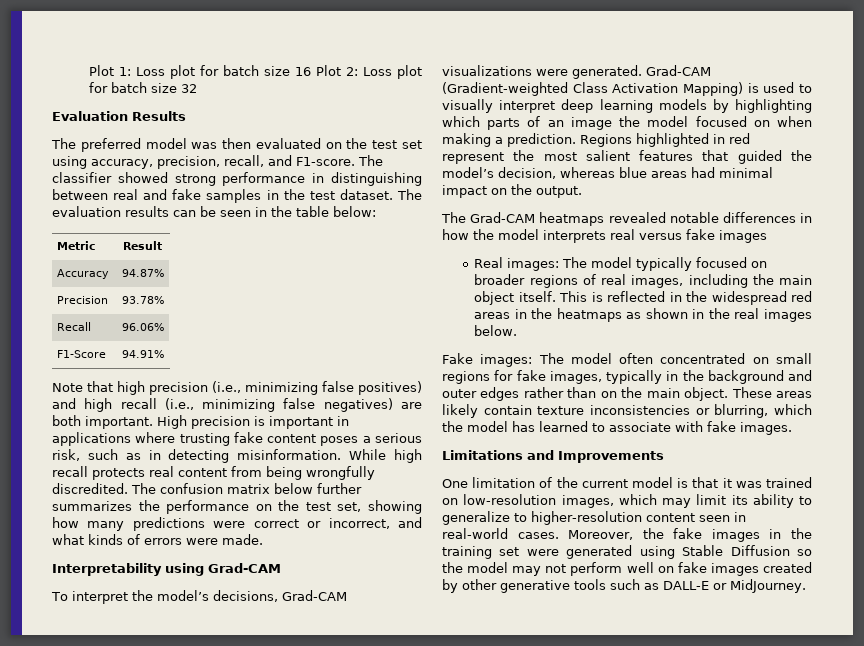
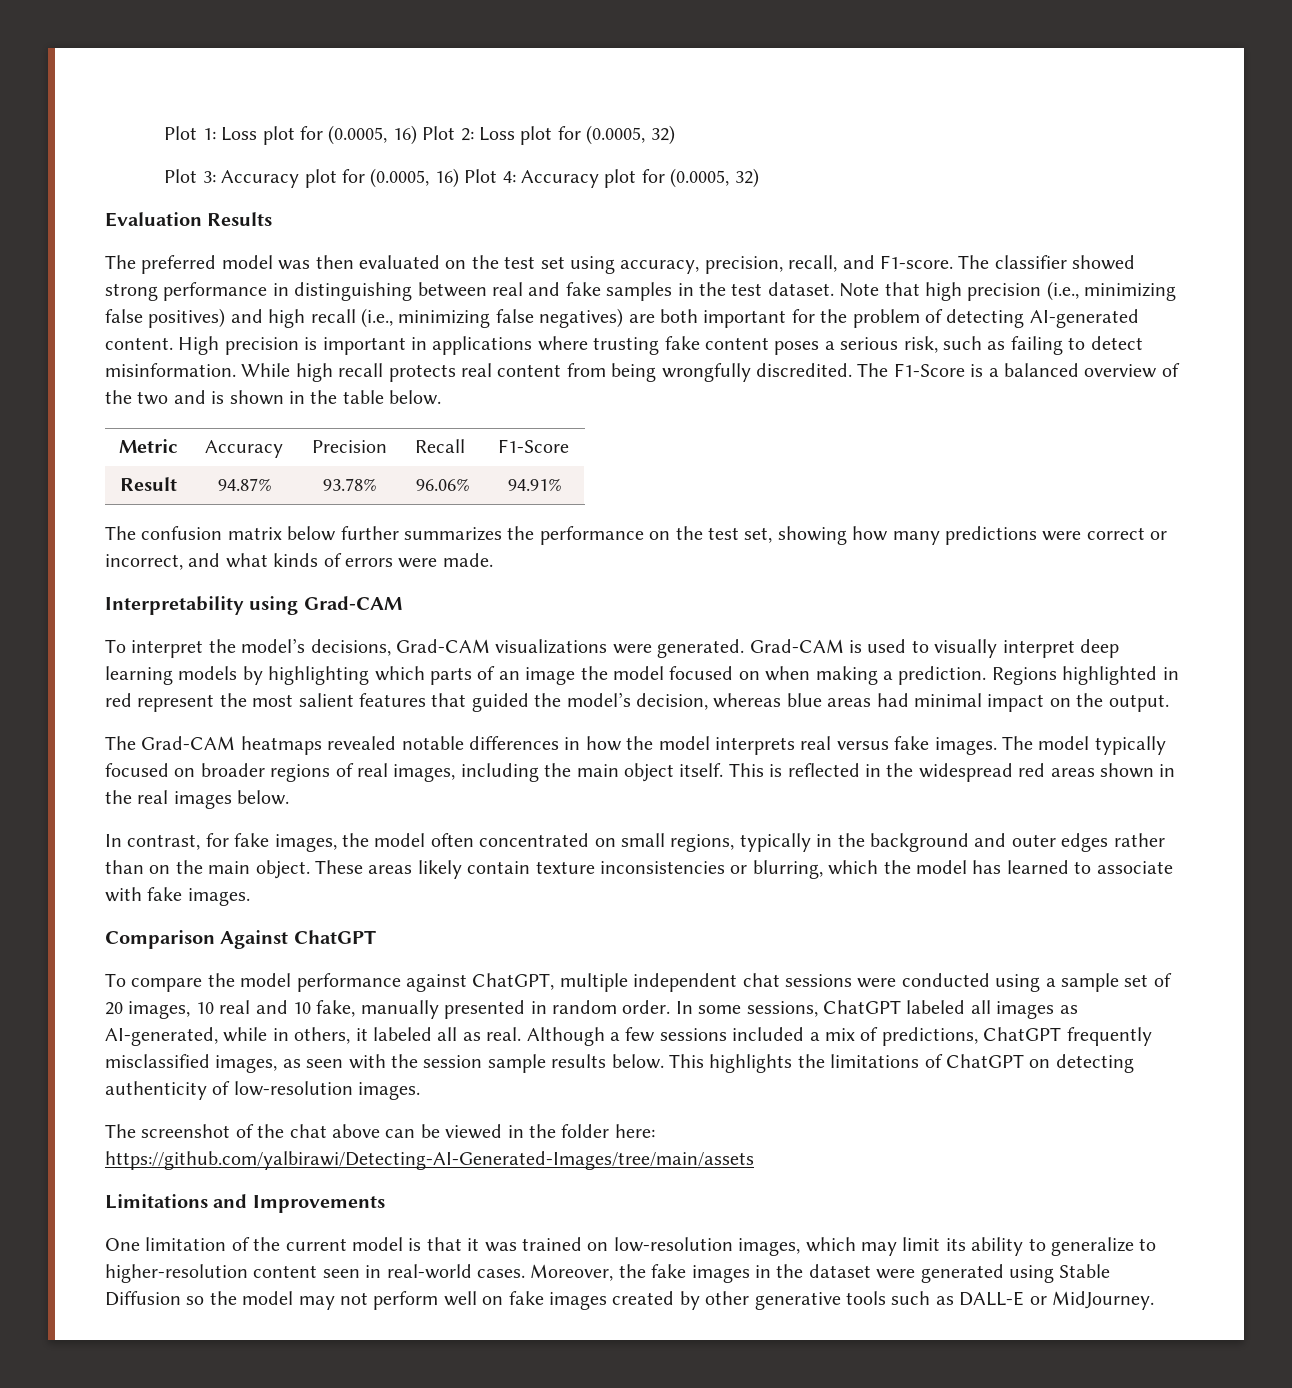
[223,65,312,76] batch size 16 -> [328,125,417,145] (0.0005, 16)
[111,82,198,93] batch size 32 -> [586,125,675,145] [164,168,759,188] (0.0005, 32) // Plot 3: Accuracy plot for (0.0005, 16) Plot 4: Accuracy plot for (0.0005, 32)
[396,189,422,200] [52,206,376,217] [57,241,97,250] [123,241,162,250] [57,269,110,279] [121,269,164,277] [57,296,109,304] [121,296,164,304] [57,322,92,331] [121,323,164,331] [57,350,107,358] [121,350,164,358] The evaluation results can be seen in the table below: // Metric | Result // Accuracy | 94.87% // Precision | 93.78% // Recall | 96.06% // F1-Score | 94.91% // -> (834, 289) none
[85,416,153,429] important. -> [703,309,1139,328] [105,337,173,350] important for the problem of detecting AI-generated content.
[148,449,230,463] in detecting -> [1010,336,1143,355] failing to detect
(156, 488) none -> [893,363,1180,378] [105,390,442,405] [118,439,177,453] [204,440,283,458] [311,440,387,453] [414,439,465,453] [497,439,569,453] [120,477,177,491] [218,478,272,491] [323,478,377,491] [416,478,470,491] [507,478,562,491] [105,526,136,540] F1-Score is a balanced overview of the two and is shown in the table below. // Metric | Accuracy | Precision | Recall | F1-Score // Result | 94.87% | 93.78% | 96.06% | 94.91% // The
[442,82,743,96] (Gradient-weighted Class Activation Mapping) -> (844, 646) none
[719,230,767,243] [474,257,560,271] images // Real images: -> [934,737,997,755] images.
[514,308,642,322] in the heatmaps as -> (1095, 772) none
[442,353,564,367] Fake images: The -> [105,833,369,852] In contrast, for fake images, the
[442,370,602,384] regions for fake images, -> [670,834,735,852] regions,
(792, 428) none -> [105,930,376,949] [105,973,1172,992] [105,1000,1078,1019] [105,1027,1152,1046] [105,1054,1134,1073] [105,1081,421,1100] [105,1124,655,1139] [105,1151,754,1170] // Comparison Against ChatGPT // To compare the model performance against ChatGPT, multiple independent chat sessions were conducted using a sample set of 20 images, 10 real and 10 fake, manually presented in random order. In some sessions, ChatGPT labeled all images as AI-generated, while in others, it labeled all as real. Although a few sessions included a mix of predictions, ChatGPT frequently misclassified images, as seen with the session sample results below. This highlights the limitations of ChatGPT on detecting authenticity of low-resolution images. // The screenshot of the chat above can be viewed in the folder here: https://github.com/yalbirawi/Detecting-AI-Generated-Images/tree/main/assets
[442,546,520,559] training set -> [808,1264,871,1278] dataset

